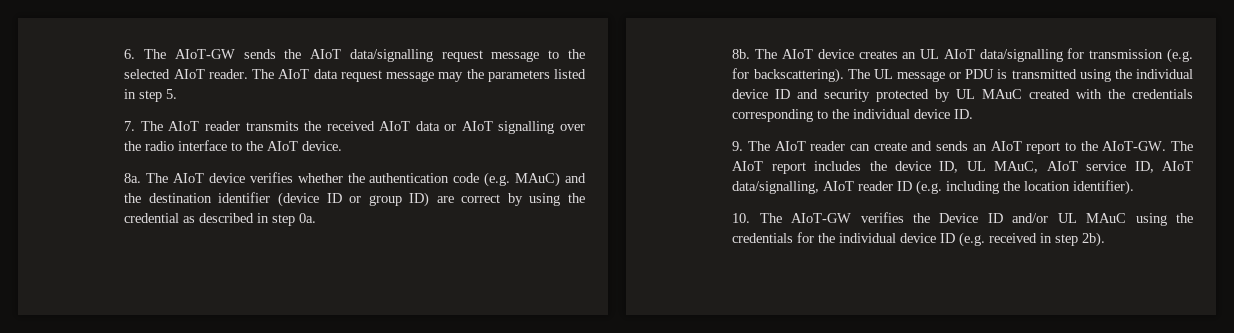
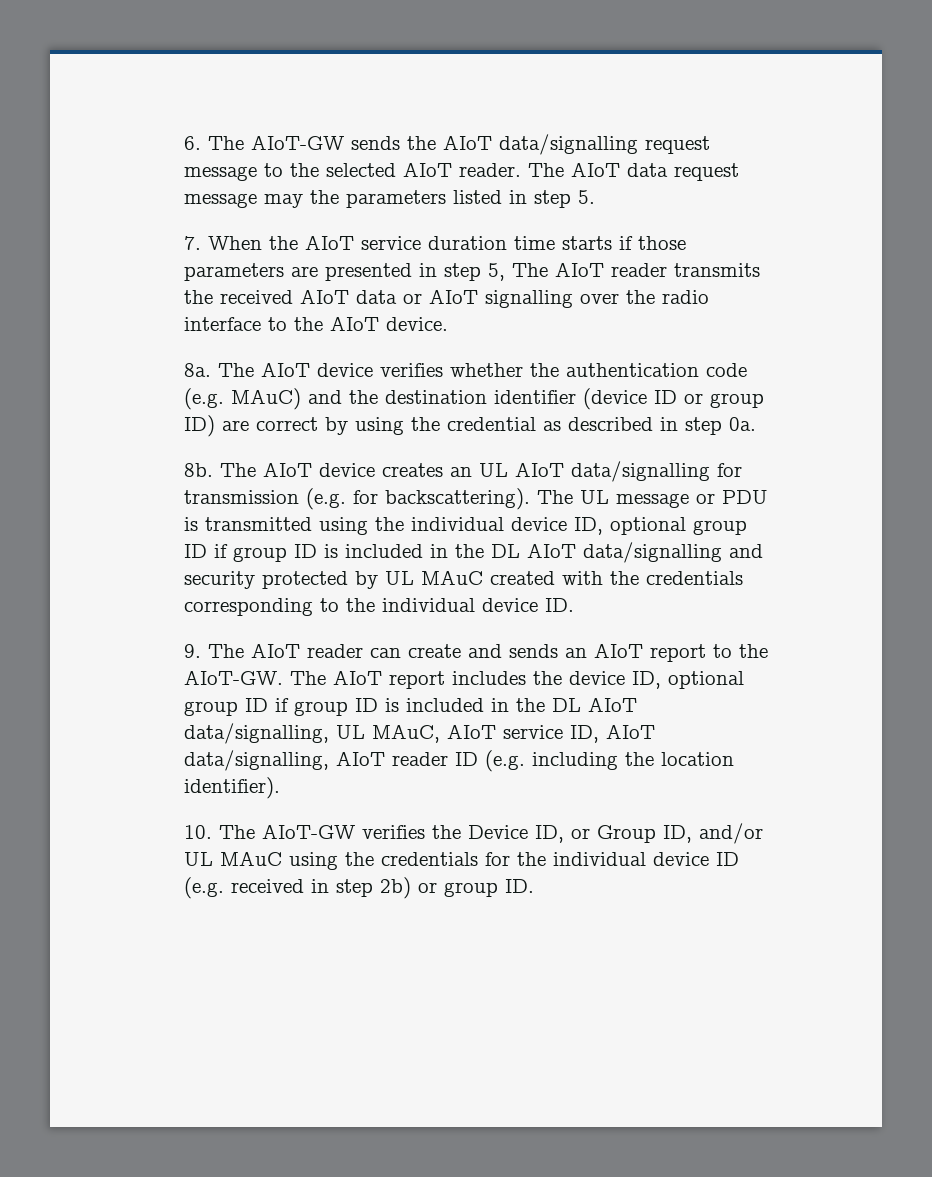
(136, 126) none -> [208,235,687,250] [184,263,506,281] When the AIoT service duration time starts if those parameters are presented in step 5,
[775,89,791,99] ID -> [574,517,748,535] [184,542,723,563] ID, optional group ID if group ID is included in the DL AIoT data/signalling
(959, 167) none -> [668,671,745,689] [184,697,638,716] [184,723,330,744] optional group ID if group ID is included in the DL AIoT data/signalling,
[987,213,1003,223] ID -> [535,825,693,843] ID, or Group ID,
[1082,232,1106,247] 2b). -> [380,877,535,899] 2b) or group ID.

